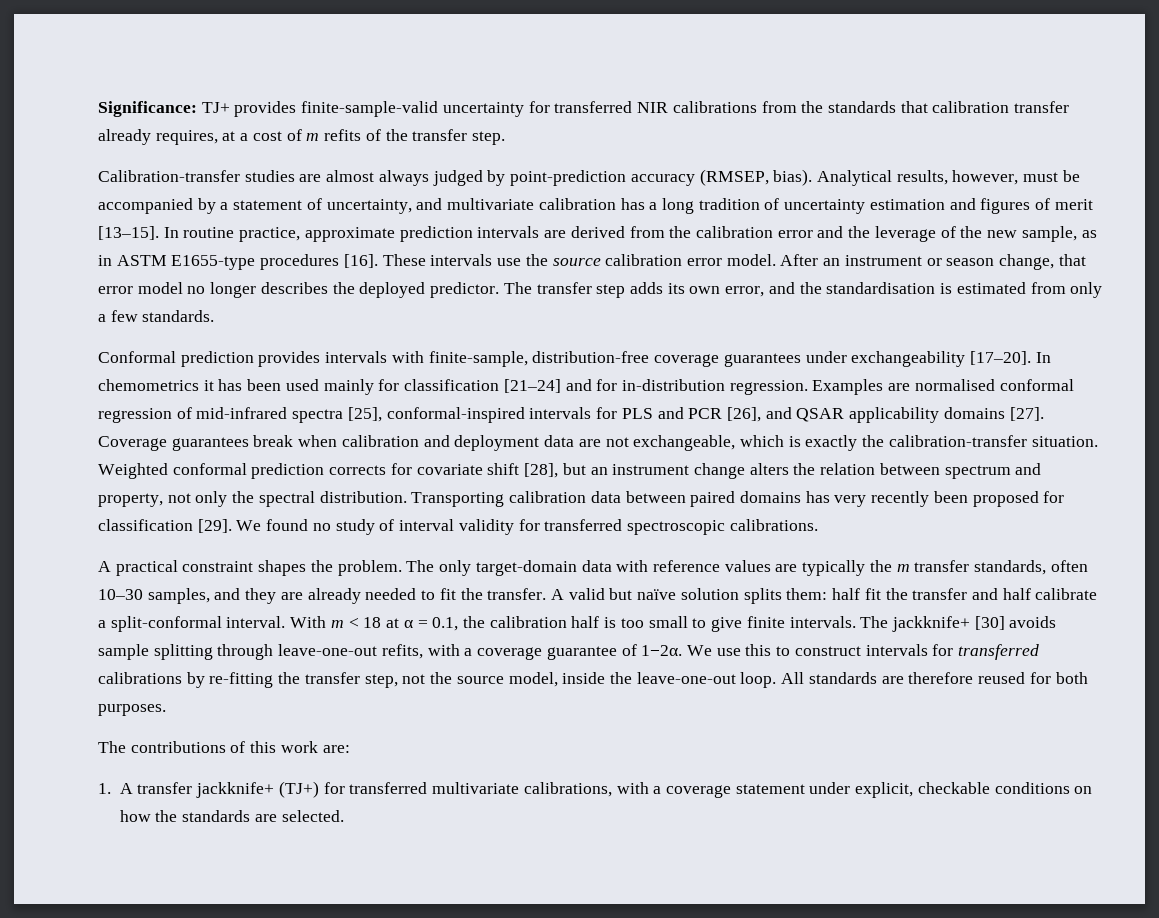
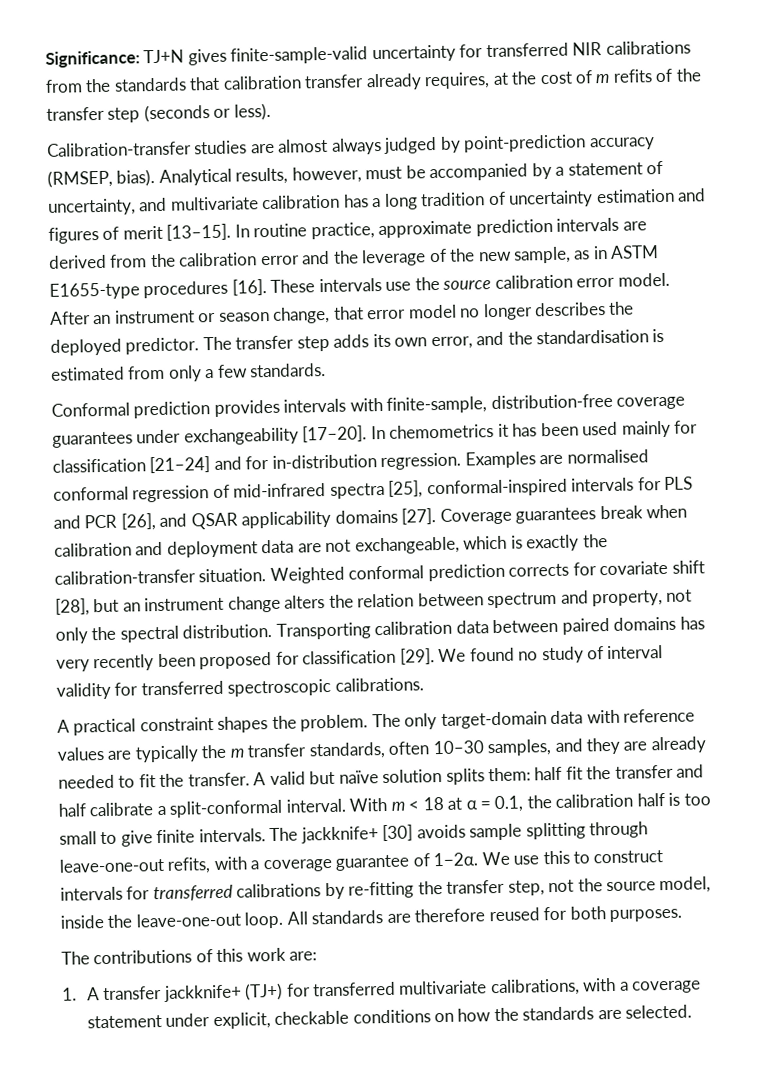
[201,101,297,117] TJ+ provides -> [143,48,227,66] TJ+N gives
[240,133,249,141] a -> [511,71,538,85] the
[471,131,505,145] step. -> [107,102,271,123] step (seconds or less).

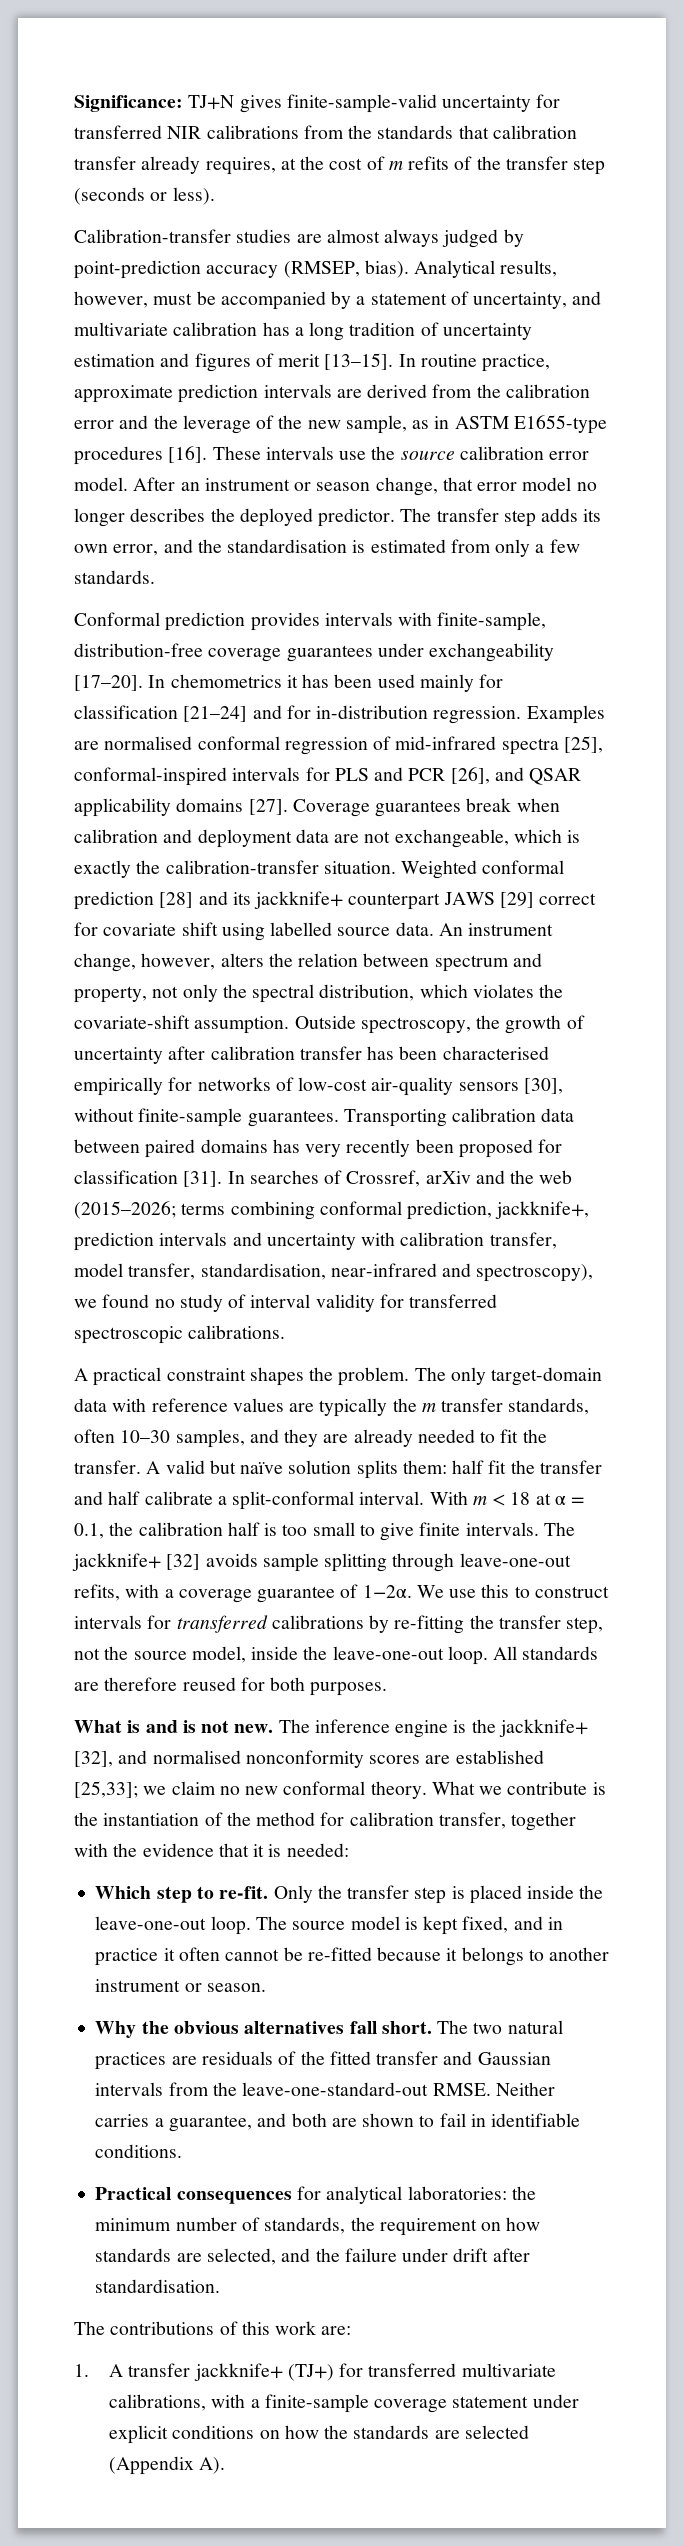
[508,560,705,577] [55,595,281,616] corrects for covariate shift [28], but an instrument change -> [159,891,597,910] [74,922,554,941] [74,953,216,972] [28] and its jackknife+ counterpart JAWS [29] correct for covariate shift using labelled source data. An instrument change, however,
[182,623,273,639] distribution. -> [319,984,564,1001] [74,1015,585,1034] [74,1046,549,1064] [74,1077,563,1096] [74,1108,339,1127] distribution, which violates the covariate-shift assumption. Outside spectroscopy, the growth of uncertainty after calibration transfer has been characterised empirically for networks of low-cost air-quality sensors [30], without finite-sample guarantees.
[399,648,467,665] [29]. We -> [183,1170,573,1187] [74,1201,590,1220] [74,1232,557,1251] [74,1263,594,1282] [74,1299,97,1308] [31]. In searches of Crossref, arXiv and the web (2015–2026; terms combining conformal prediction, jackknife+, prediction intervals and uncertainty with calibration transfer, model transfer, standardisation, near-infrared and spectroscopy), we
[382,824,414,842] [30] -> [166,1554,201,1570] [32]
(683, 915) none -> [74,1719,588,1738] [74,1750,544,1768] [74,1781,606,1799] [74,1812,577,1831] [74,1843,349,1857] [95,1885,604,1904] [95,1916,563,1935] [95,1947,610,1966] [95,1979,266,1992] [95,2020,563,2038] [95,2051,551,2070] [95,2082,555,2096] [95,2113,581,2132] [95,2144,183,2158] [95,2186,536,2204] [95,2217,541,2236] [95,2248,530,2265] [95,2279,221,2293] // What is and is not new. The inference engine is the jackknife+ [32], and normalised nonconformity scores are established [25,33]; we claim no new conformal theory. What we contribute is the instantiation of the method for calibration transfer, together with the evidence that it is needed: // Which step to re-fit. Only the transfer step is placed inside the leave-one-out loop. The source model is kept fixed, and in practice it often cannot be re-fitted because it belongs to another instrument or season. // Why the obvious alternatives fall short. The two natural practices are residuals of the fitted transfer and Gaussian intervals from the leave-one-standard-out RMSE. Neither carries a guarantee, and both are shown to fail in identifiable conditions. // Practical consequences for analytical laboratories: the minimum number of standards, the requirement on how standards are selected, and the failure under drift after standardisation.
(629, 986) none -> [264,2394,369,2413] finite-sample
[212,1010,350,1030] explicit, checkable -> [109,2425,169,2444] explicit
[625,1004,693,1019] selected. -> [464,2425,529,2439] [109,2456,226,2475] selected (Appendix A).

